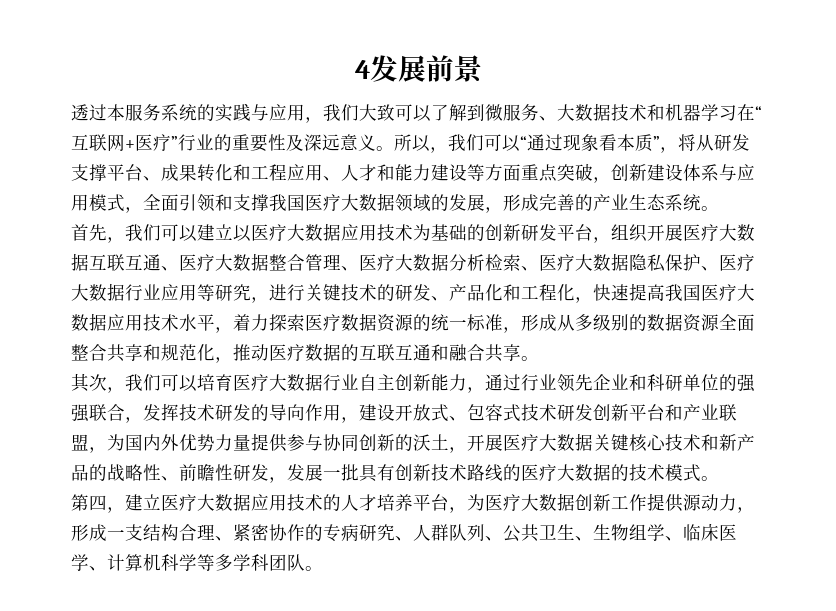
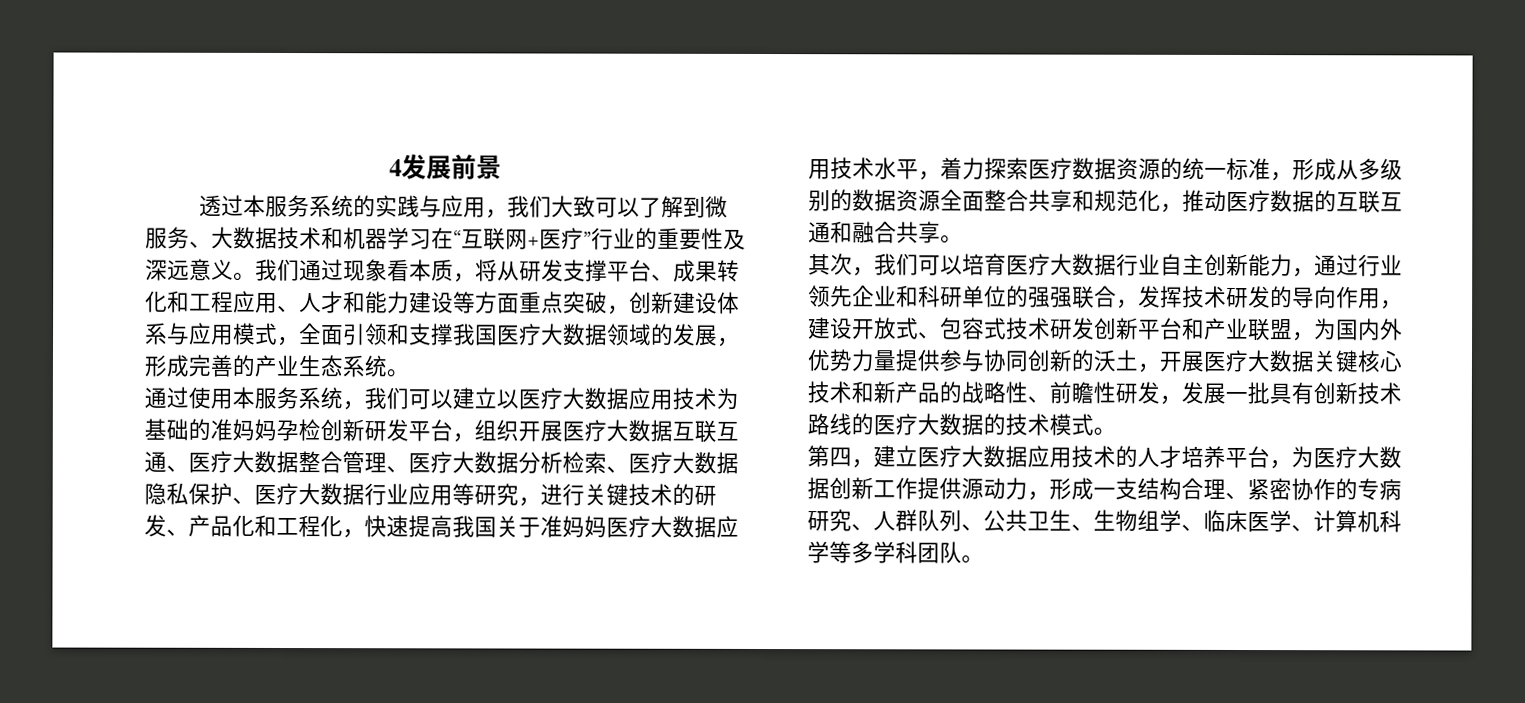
[394,134,527,153] 所以，我们可以“ -> [255,258,300,282] 我们
[653,136,660,149] ” -> (454, 270) none
[71,224,107,241] 首先 -> [144,386,343,410] 通过使用本服务系统
(485, 232) none -> [210,418,321,442] 准妈妈孕检
(701, 292) none -> [496,515,607,538] 关于准妈妈

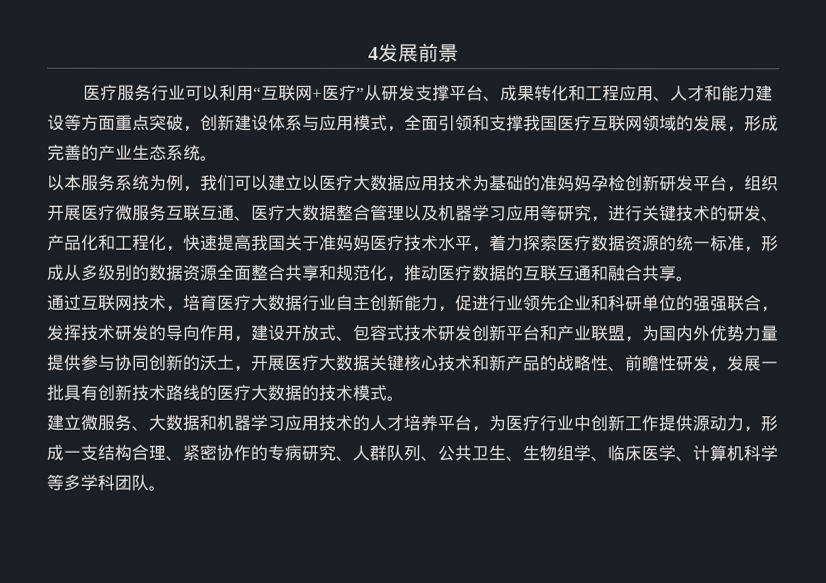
[199,194,729,219] [145,226,454,250] 透过本服务系统的实践与应用，我们大致可以了解到微服务、大数据技术和机器学习在 -> [82,84,254,101] 医疗服务行业可以利用
[591,227,746,250] [145,258,498,283] 行业的重要性及深远意义。我们通过现象看本质，将 -> (365, 93) none
[541,323,608,346] 大数据 -> [591,115,643,132] 互联网
[144,386,343,410] 通过使用本服务系统 -> [47,174,184,191] 以本服务系统为例
[606,419,673,442] 大数据 -> [115,204,167,221] 微服务
[386,451,739,474] [144,482,409,506] 、医疗大数据分析检索、医疗大数据隐私保护、医疗大数据行业 -> [404,204,507,222] 以及机器学习
[650,515,739,538] [808,159,831,180] 大数据应用 -> (405, 242) none
[808,253,963,277] 其次，我们可以 -> [46,294,183,312] 通过互联网技术，
[1314,254,1359,277] 通过 -> [454,295,489,312] 促进
[807,445,1028,469] 第四，建立医疗大数据 -> [46,414,285,431] 建立微服务、大数据和机器学习
[1357,446,1402,469] [807,477,830,500] 大数据 -> [539,415,591,432] 行业中

